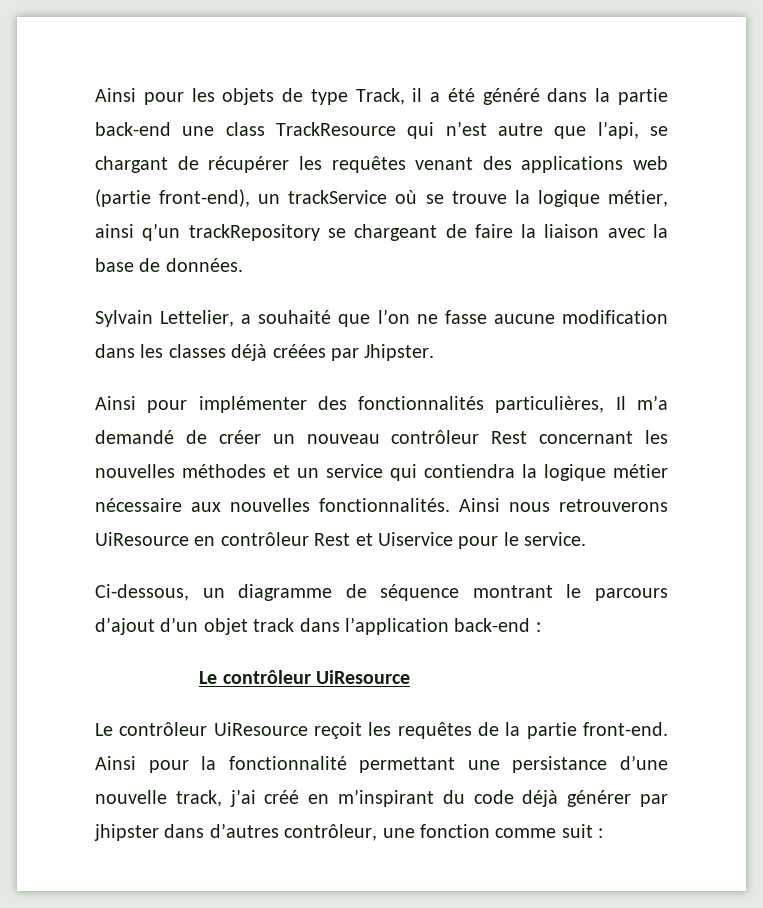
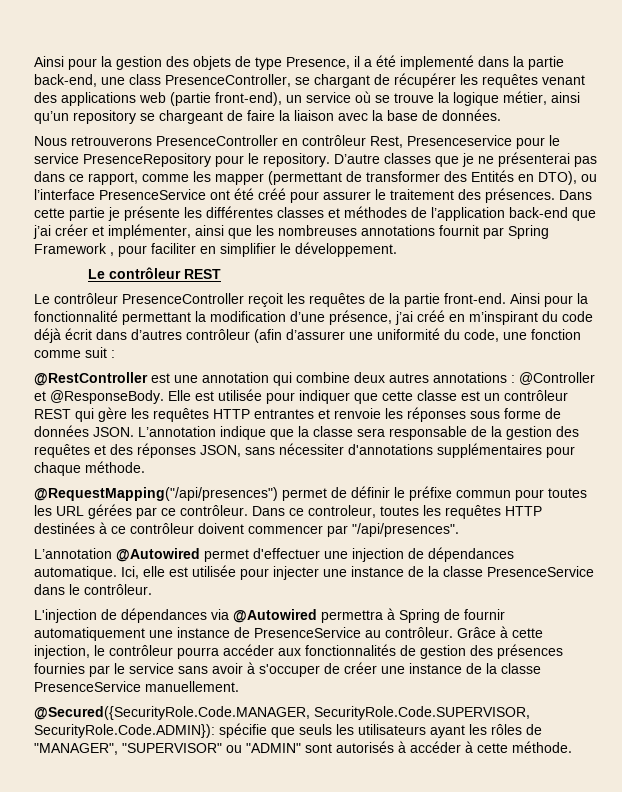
[95,88,215,105] Ainsi pour les -> [34,56,189,70] Ainsi pour la gestion des
[355,88,405,105] Track, -> [286,57,350,69] Presence,
[482,88,540,105] généré -> [400,55,474,70] implementé
[95,122,171,136] back-end -> [34,74,97,87] back-end,
[276,121,639,139] TrackResource qui n’est autre que l’api, -> [165,74,291,87] PresenceController,
[288,190,388,204] trackService -> [306,92,351,103] service
[142,223,320,241] q’un trackRepository -> [34,110,136,124] qu’un repository
[95,309,668,327] [95,344,435,361] [95,395,668,413] [95,430,668,444] [95,464,668,481] [95,498,668,512] [95,532,587,549] [95,584,668,601] [95,617,541,635] [199,670,411,684] [95,722,308,736] Sylvain Lettelier, a souhaité que l’on ne fasse aucune modification dans les classes déjà créées par Jhipster. // Ainsi pour implémenter des fonctionnalités particulières, Il m’a demandé de créer un nouveau contrôleur Rest concernant les nouvelles méthodes et un service qui contiendra la logique métier nécessaire aux nouvelles fonctionnalités. Ainsi nous retrouverons UiResource en contrôleur Rest et Uiservice pour le service. // Ci-dessous, un diagramme de séquence montrant le parcours d’ajout d’un objet track dans l’application back-end : // Le contrôleur UiResource // Le contrôleur UiResource -> [34,135,560,149] [34,152,597,167] [34,170,597,185] [34,188,592,203] [34,206,596,221] [33,224,549,239] [34,242,397,257] [88,267,222,279] [34,293,244,304] Nous retrouverons PresenceController en contrôleur Rest, Presenceservice pour le service PresenceRepository pour le repository. D’autre classes que je ne présenterai pas dans ce rapport, comme les mapper (permettant de transformer des Entités en DTO), ou l’interface PresenceService ont été créé pour assurer le traitement des présences. Dans cette partie je présente les différentes classes et méthodes de l’application back-end que j’ai créer et implémenter, ainsi que les nombreuses annotations fournit par Spring Framework , pour faciliter en simplifier le développement. // Le contrôleur REST // Le contrôleur PresenceController
[467,755,668,773] [95,790,222,807] une persistance d’une nouvelle track, -> [195,310,392,325] la modification d’une présence,
[567,790,668,807] [94,823,378,841] générer par jhipster dans d’autres contrôleur, -> [65,328,499,343] écrit dans d’autres contrôleur (afin d’assurer une uniformité du code,
(604, 833) none -> [34,372,595,386] [34,389,568,404] [34,407,561,422] [34,425,579,440] [34,443,575,458] [34,461,145,476] [34,486,587,501] [34,504,542,519] [34,522,459,537] [34,547,514,562] [34,565,594,580] [34,584,152,595] [34,608,505,623] [34,626,543,641] [34,644,563,659] [34,662,541,677] [34,681,239,692] [34,706,530,720] [34,723,542,738] [34,741,572,755] // @RestController est une annotation qui combine deux autres annotations : @Controller et @ResponseBody. Elle est utilisée pour indiquer que cette classe est un contrôleur REST qui gère les requêtes HTTP entrantes et renvoie les réponses sous forme de données JSON. L’annotation indique que la classe sera responsable de la gestion des requêtes et des réponses JSON, sans nécessiter d'annotations supplémentaires pour chaque méthode. // @RequestMapping("/api/presences") permet de définir le préfixe commun pour toutes les URL gérées par ce contrôleur. Dans ce controleur, toutes les requêtes HTTP destinées à ce contrôleur doivent commencer par "/api/presences". // L’annotation @Autowired permet d'effectuer une injection de dépendances automatique. Ici, elle est utilisée pour injecter une instance de la classe PresenceService dans le contrôleur. // L'injection de dépendances via @Autowired permettra à Spring de fournir automatiquement une instance de PresenceService au contrôleur. Grâce à cette injection, le contrôleur pourra accéder aux fonctionnalités de gestion des présences fournies par le service sans avoir à s'occuper de créer une instance de la classe PresenceService manuellement. // @Secured({SecurityRole.Code.MANAGER, SecurityRole.Code.SUPERVISOR, SecurityRole.Code.ADMIN}): spécifie que seuls les utilisateurs ayant les rôles de "MANAGER", "SUPERVISOR" ou "ADMIN" sont autorisés à accéder à cette méthode.

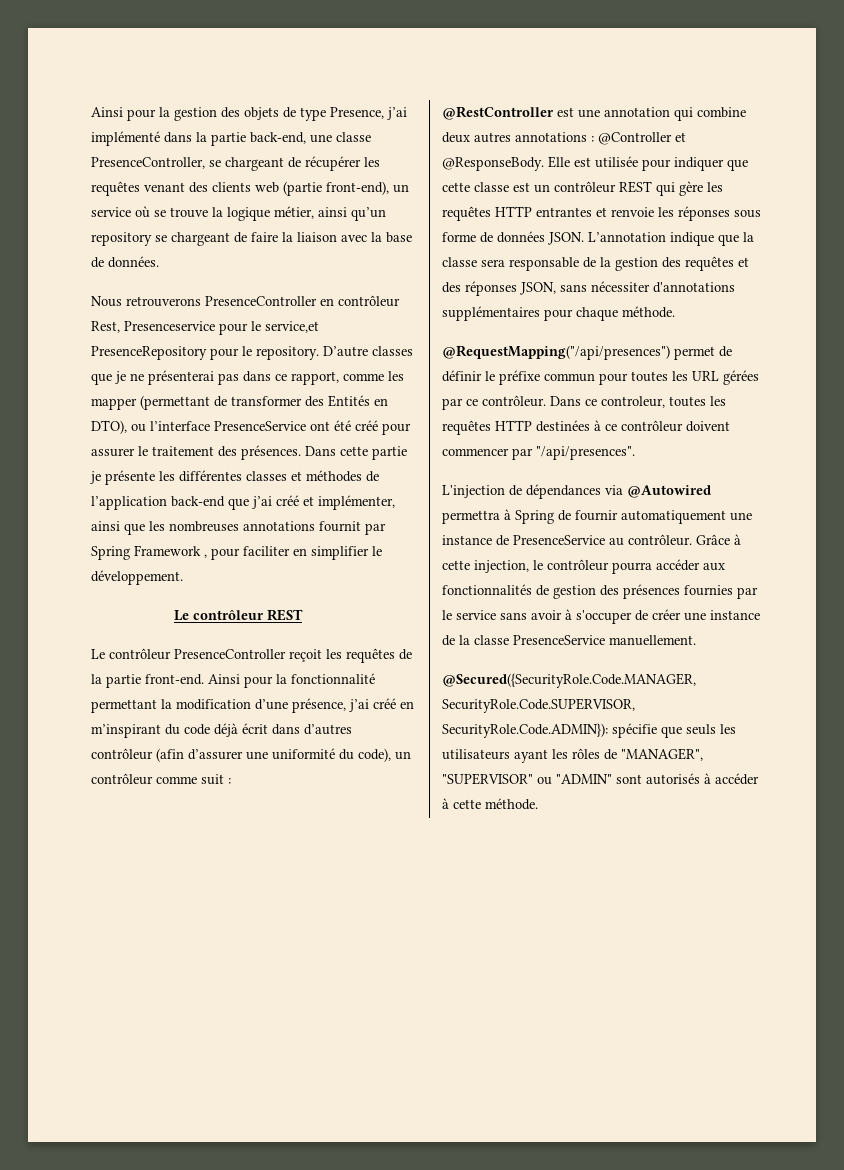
[354,55,474,70] il a été implementé -> [387,107,407,120] [91,131,160,146] j’ai implémenté
[129,74,161,85] class -> [336,132,371,142] classe
[314,74,370,88] chargant -> [225,157,284,171] chargeant
[61,92,136,106] applications -> [212,182,251,192] clients
[34,153,79,164] service -> [265,321,319,333] service,et
[55,224,88,236] créer -> [276,495,299,506] créé
[464,329,581,342] code, une fonction -> [358,748,411,762] [91,773,153,785] code), un contrôleur
[34,547,514,562] [34,565,594,580] [34,584,152,595] // L’annotation @Autowired permet d'effectuer une injection de dépendances automatique. Ici, elle est utilisée pour injecter une instance de la classe PresenceService dans le contrôleur. -> (635, 453) none

